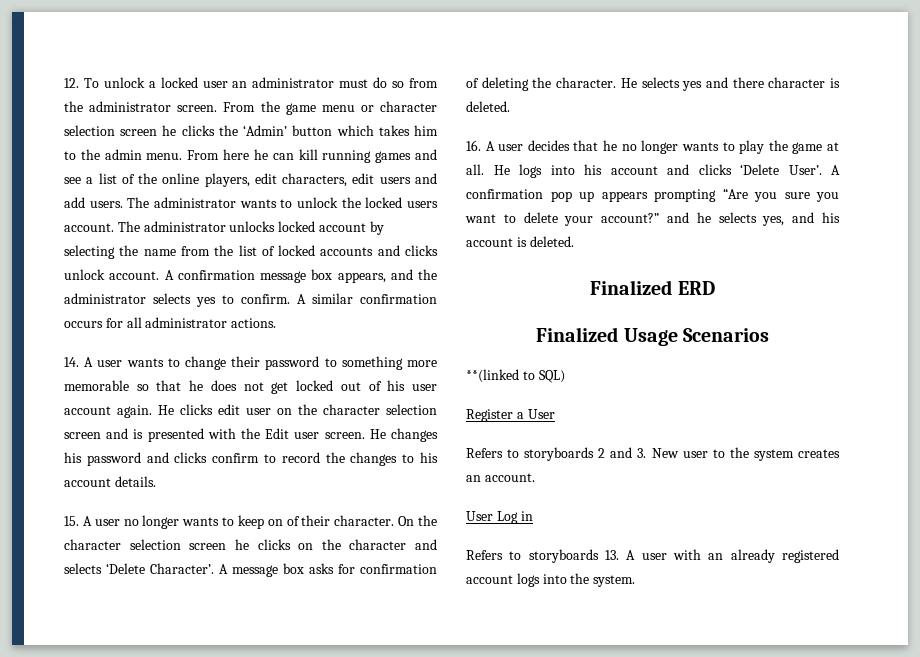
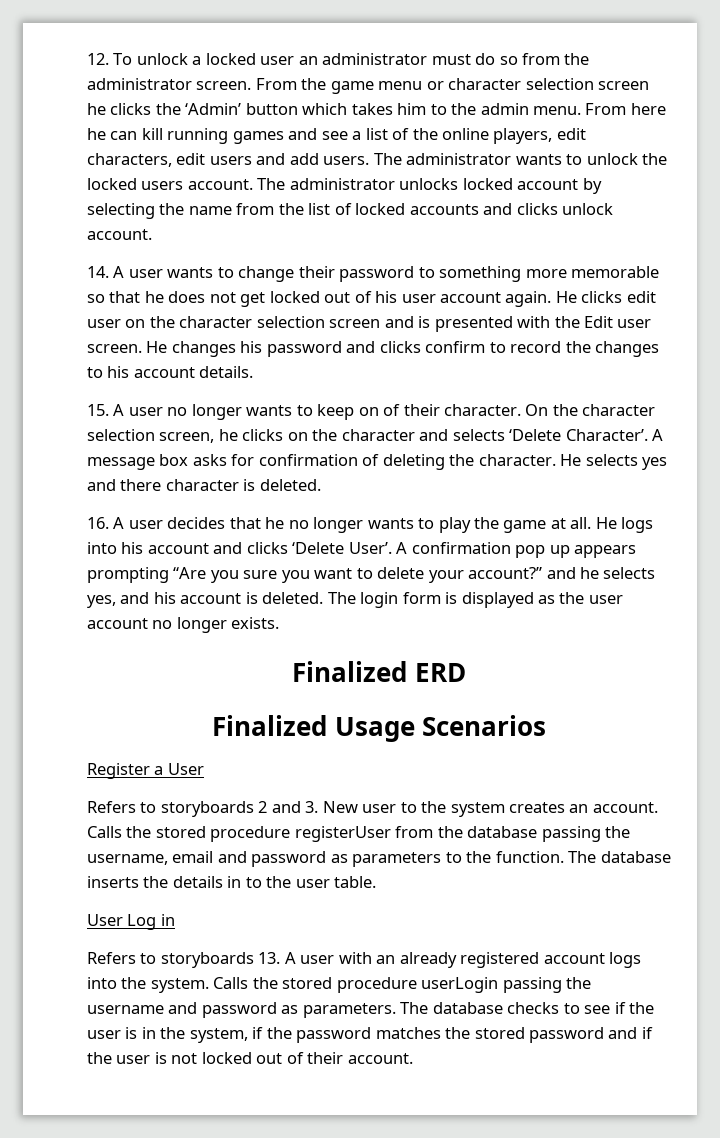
[164,269,437,283] [64,293,437,307] [64,317,277,328] A confirmation message box appears, and the administrator selects yes to confirm. A similar confirmation occurs for all administrator actions. -> (152, 234) none
[189,543,227,550] screen -> [159,432,215,443] screen,
(574, 241) none -> [327,592,623,608] [87,617,280,633] The login form is displayed as the user account no longer exists.
[466,369,565,383] // **(linked to SQL) -> (546, 725) none
(535, 477) none -> [87,826,631,842] [87,851,671,867] [87,876,377,888] Calls the stored procedure registerUser from the database passing the username, email and password as parameters to the function. The database inserts the details in to the user table.
(636, 581) none -> [213,977,592,993] [87,1002,655,1018] [87,1027,653,1043] [87,1052,413,1064] Calls the stored procedure userLogin passing the username and password as parameters. The database checks to see if the user is in the system, if the password matches the stored password and if the user is not locked out of their account.

